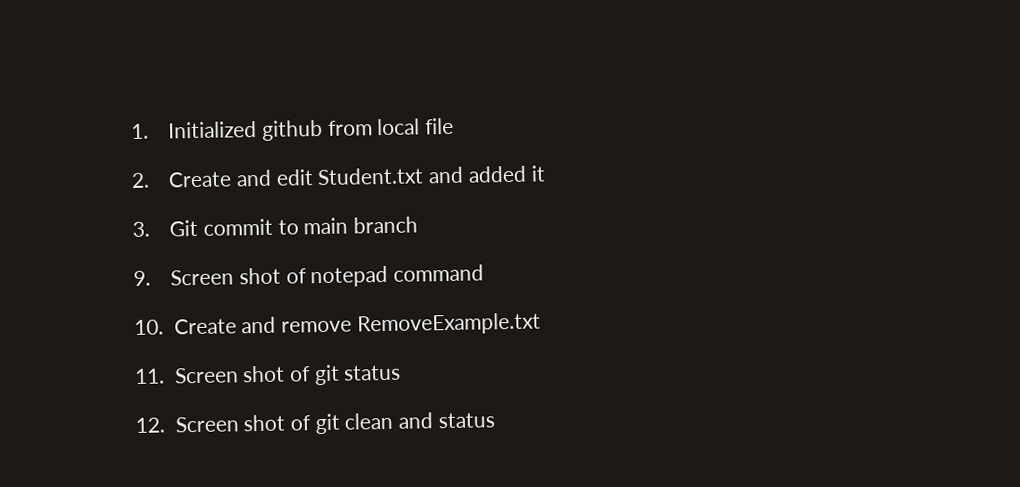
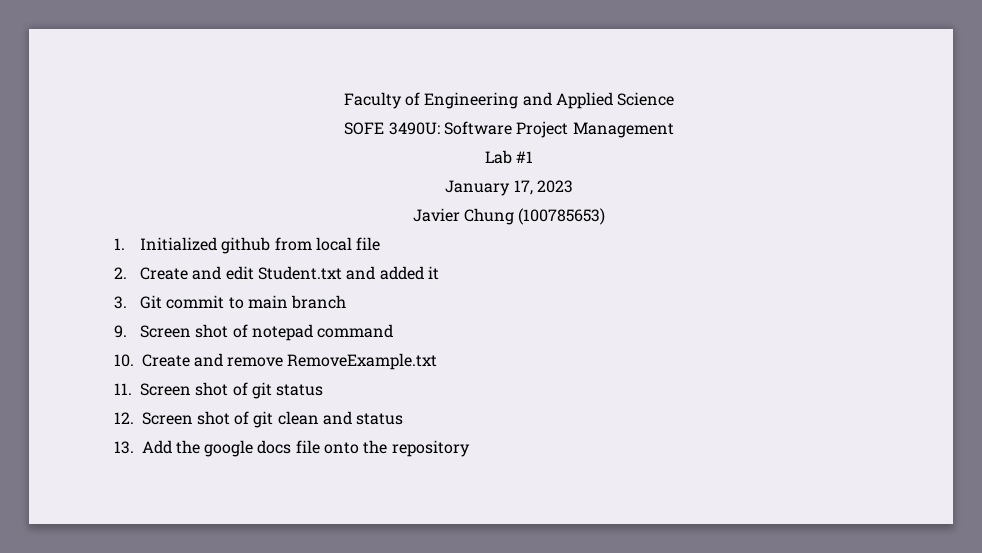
(131, 131) none -> [343,92,675,109] [344,121,674,138] [484,150,534,164] [445,180,573,196] [412,208,606,225] Faculty of Engineering and Applied Science // SOFE 3490U: Software Project Management // Lab #1 // January 17, 2023 // Javier Chung (100785653) //
(495, 420) none -> [113,440,470,457] // 13. Add the google docs file onto the repository

